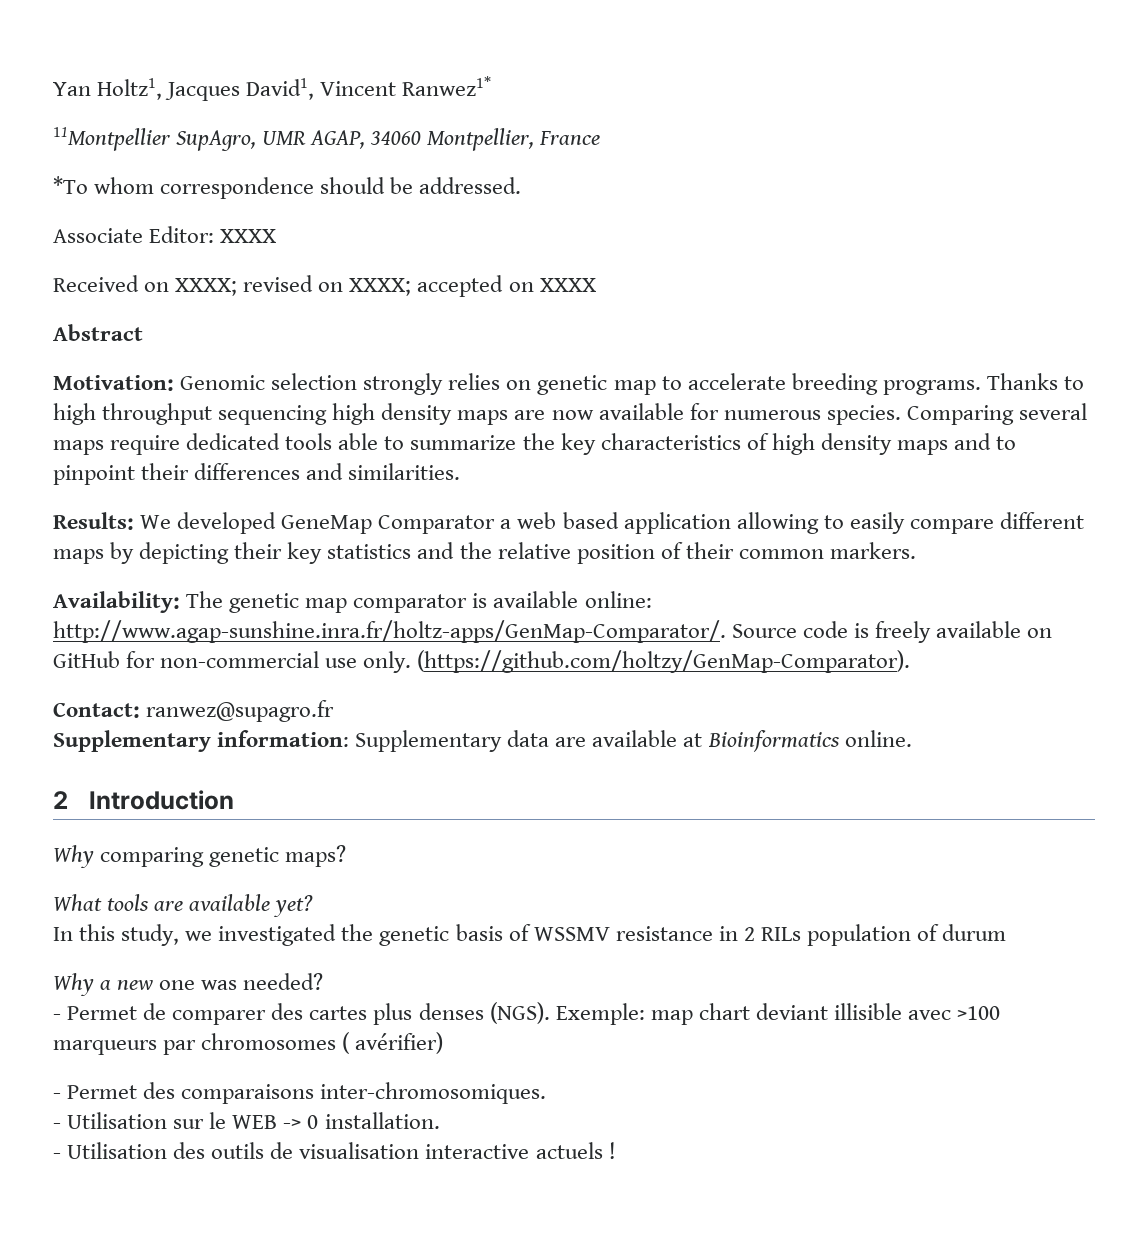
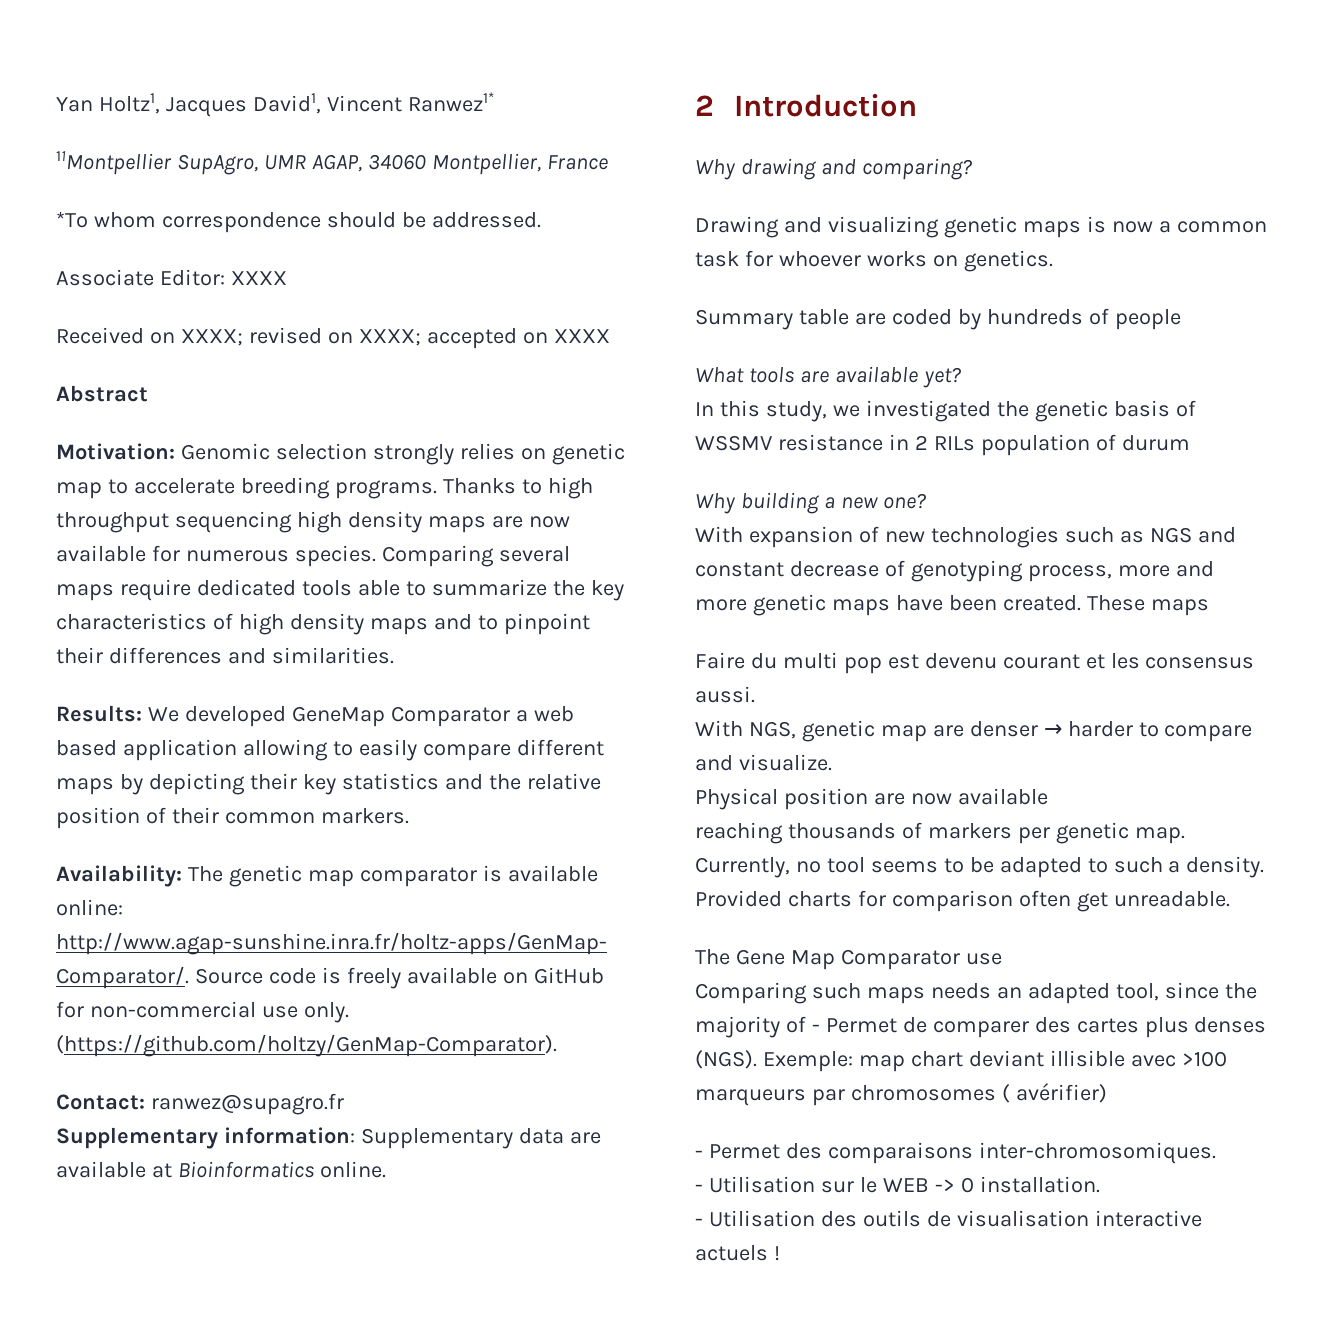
[100,845,347,867] comparing genetic maps? -> [740,158,973,180] [695,216,1267,238] [695,250,1053,272] [695,308,1181,330] drawing and comparing? // Drawing and visualizing genetic maps is now a common task for whoever works on genetics. // Summary table are coded by hundreds of people
(94, 984) none -> [740,492,819,514] building
[159,973,324,990] one was needed? // -> [882,493,927,509] [695,526,1236,548] [695,560,1214,582] [695,594,1209,616] [695,652,1255,674] [695,686,755,703] [695,720,1253,742] [695,754,832,771] [695,788,1048,810] [695,822,1185,844] [695,856,1265,878] [695,890,1230,912] [695,949,1002,970] [695,982,1257,1004] [695,1016,806,1038] one? // With expansion of new technologies such as NGS and constant decrease of genotyping process, more and more genetic maps have been created. These maps // Faire du multi pop est devenu courant et les consensus aussi. // With NGS, genetic map are denser → harder to compare and visualize. // Physical position are now available // reaching thousands of markers per genetic map. Currently, no tool seems to be adapted to such a density. Provided charts for comparison often get unreadable. // The Gene Map Comparator use // Comparing such maps needs an adapted tool, since the majority of

